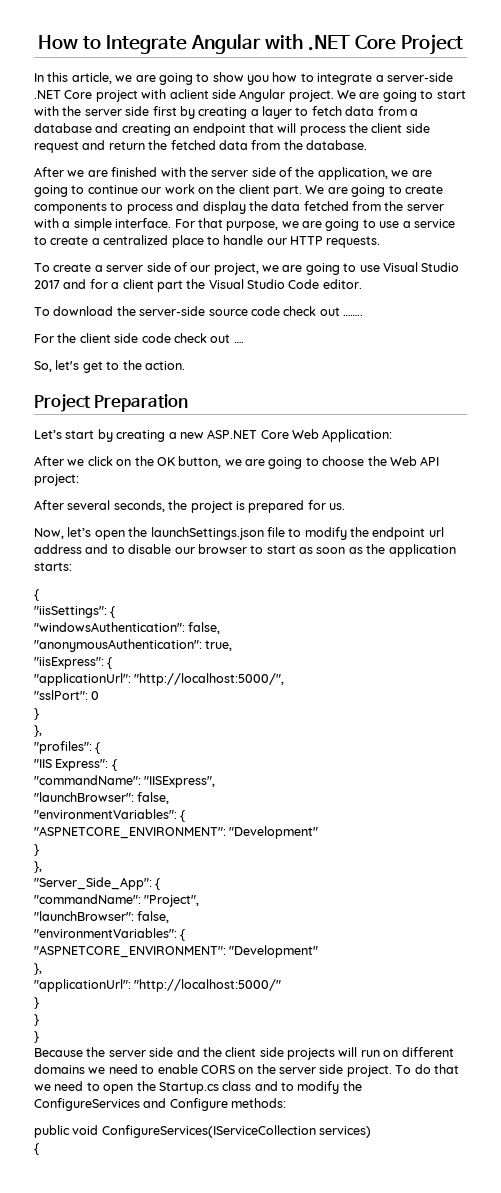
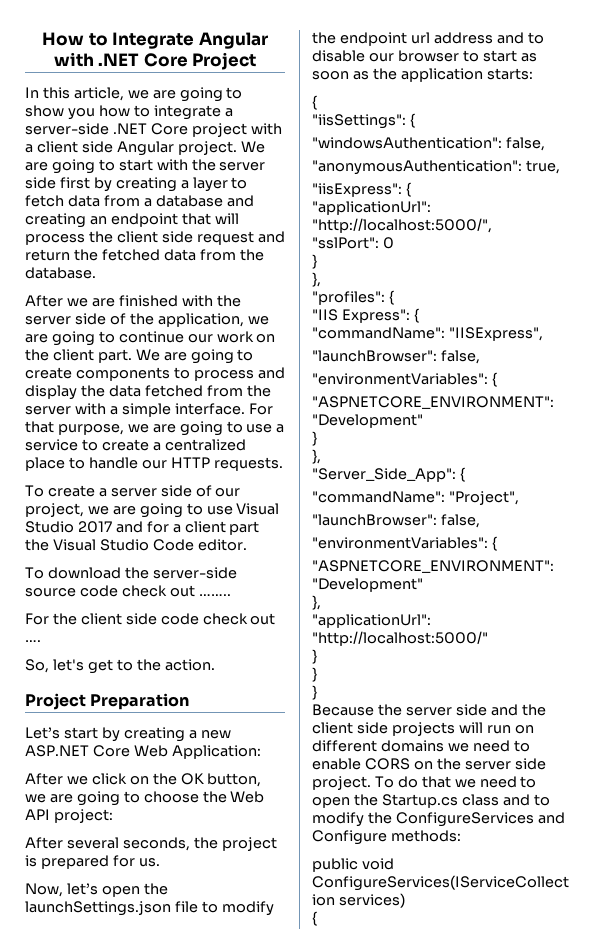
[169,89,209,99] aclient -> [25,141,78,153] a client

